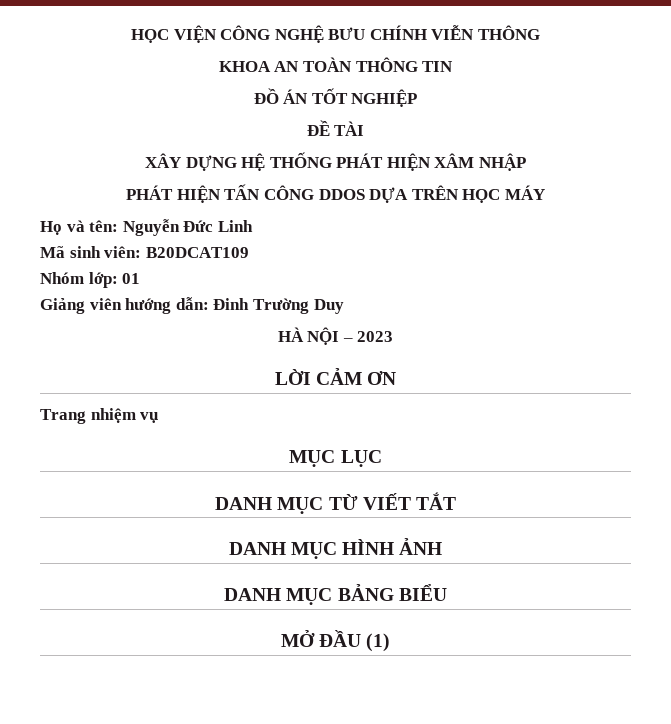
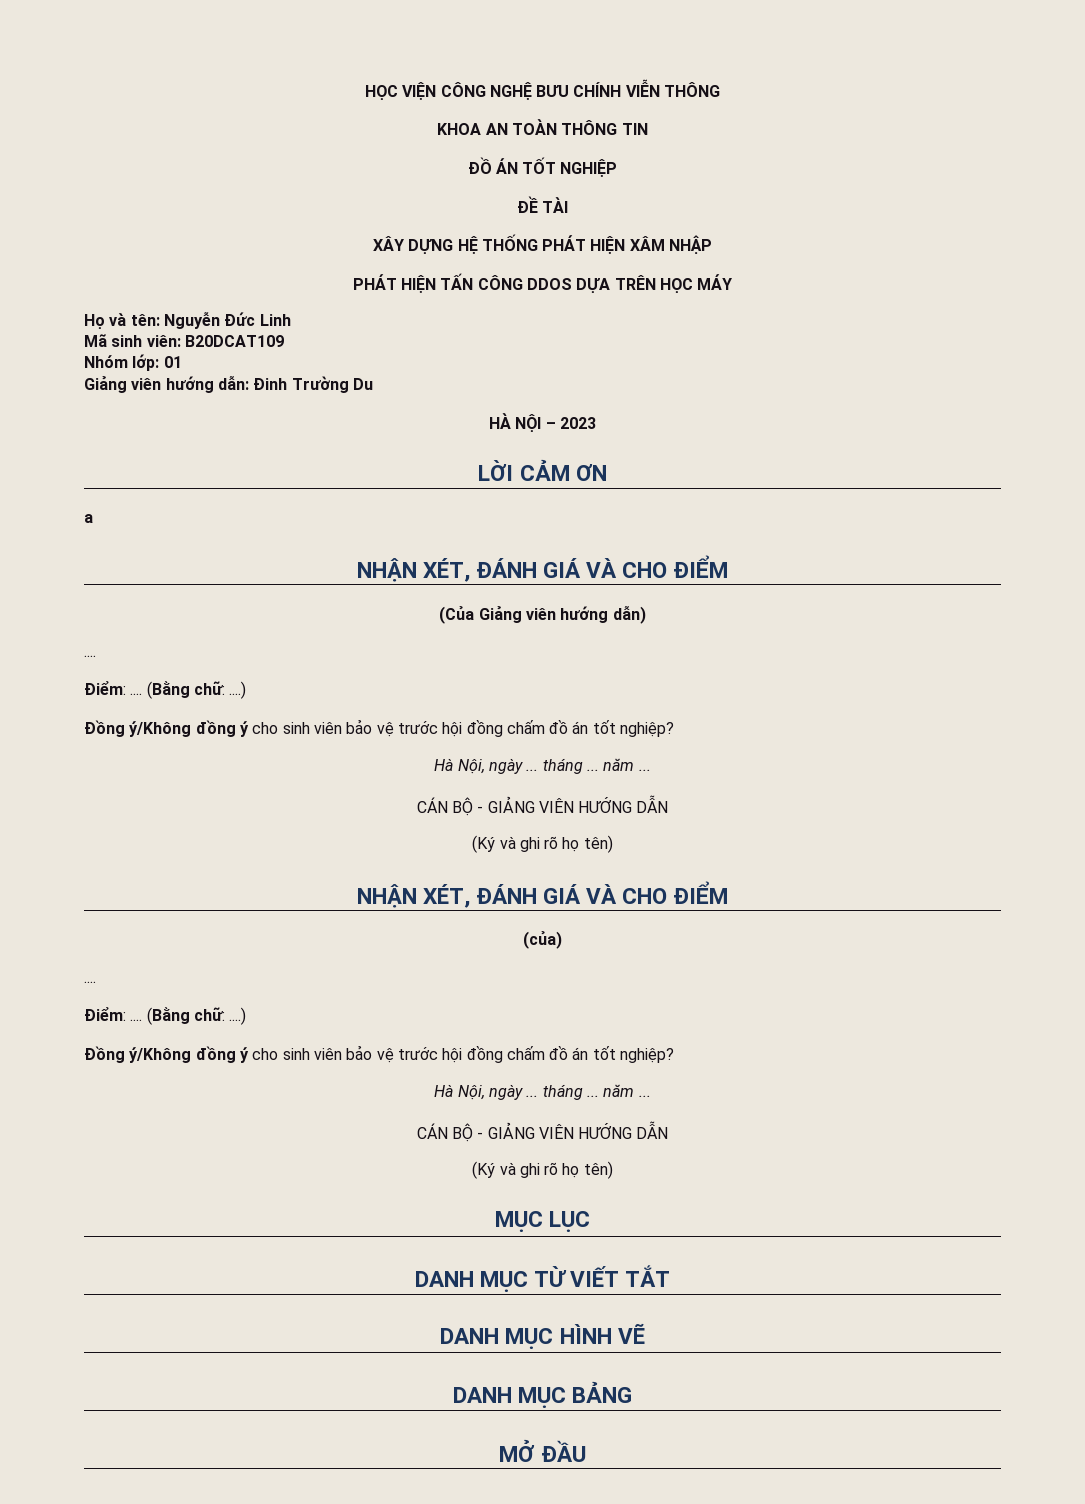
[313,299,344,314] Duy -> [352,378,373,390] Du
[40,408,159,424] Trang nhiệm vụ -> [84,514,93,523] [356,555,729,582] [439,605,646,624] [84,655,96,657] [84,681,247,699] [84,719,675,737] [434,758,651,774] [416,795,669,816] [472,835,613,853] [356,881,729,908] [523,931,562,949] [84,981,96,983] [84,1007,247,1025] [84,1045,675,1063] [434,1084,651,1100] [416,1121,669,1142] [472,1161,613,1179] a // NHẬN XÉT, ĐÁNH GIÁ VÀ CHO ĐIỂM // (Của Giảng viên hướng dẫn) // .... // Điểm: .... (Bằng chữ: ....) // Đồng ý/Không đồng ý cho sinh viên bảo vệ trước hội đồng chấm đồ án tốt nghiệp? // Hà Nội, ngày ... tháng ... năm ... // CÁN BỘ - GIẢNG VIÊN HƯỚNG DẪN // (Ký và ghi rõ họ tên) // NHẬN XÉT, ĐÁNH GIÁ VÀ CHO ĐIỂM // (của) // .... // Điểm: .... (Bằng chữ: ....) // Đồng ý/Không đồng ý cho sinh viên bảo vệ trước hội đồng chấm đồ án tốt nghiệp? // Hà Nội, ngày ... tháng ... năm ... // CÁN BỘ - GIẢNG VIÊN HƯỚNG DẪN // (Ký và ghi rõ họ tên)
[399,538,443,555] ẢNH -> [617,1323,645,1344] VẼ
[398,584,447,601] BIỂU -> (633, 1392) none
[366,633,391,652] (1) -> (586, 1451) none

